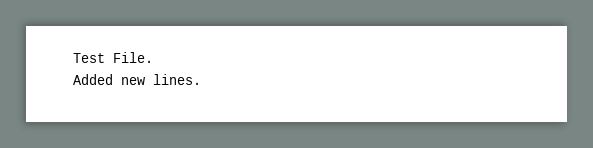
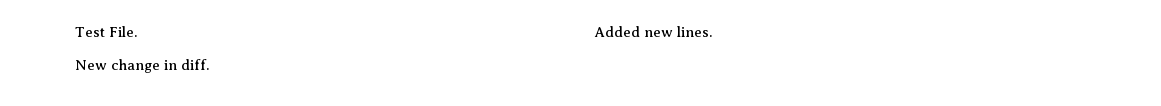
(153, 57) none -> [75,59,209,73] // New change in diff.

